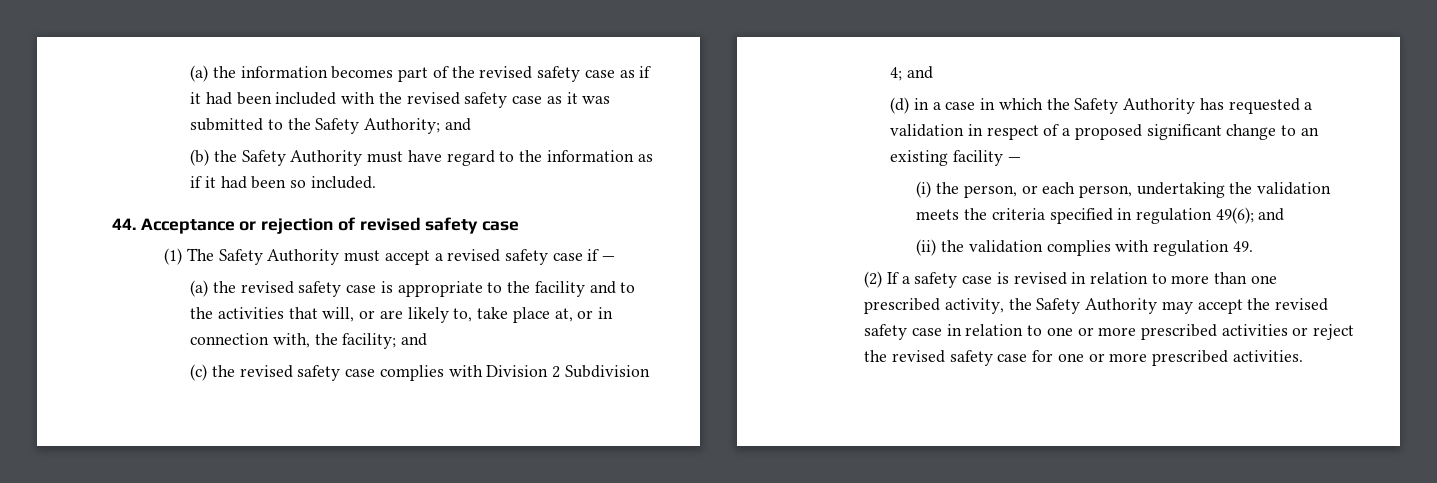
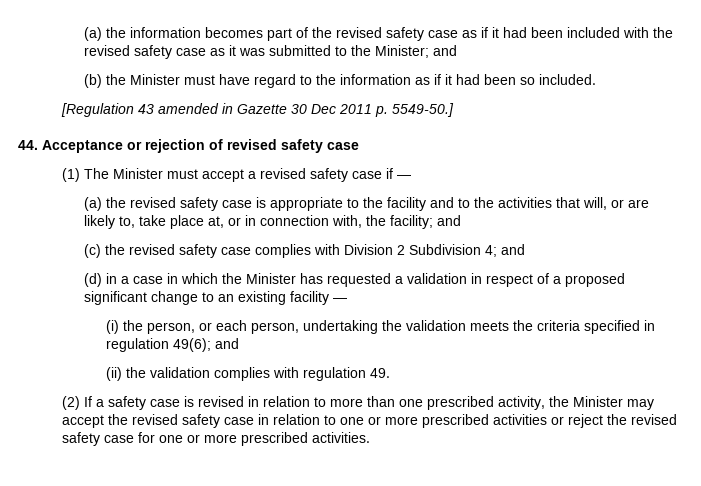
[315,118,441,134] Safety Authority; -> [375,45,430,58] Minister;
[241,150,363,166] Safety Authority -> [130,74,181,85] Minister
(376, 182) none -> [61,103,455,117] // [Regulation 43 amended in Gazette 30 Dec 2011 p. 5549-50.]
[218,249,340,265] Safety Authority -> [113,168,164,179] Minister
[1074,98,1196,114] Safety Authority -> [246,273,297,284] Minister
[1036,298,1158,314] Safety Authority -> [573,396,624,407] Minister

